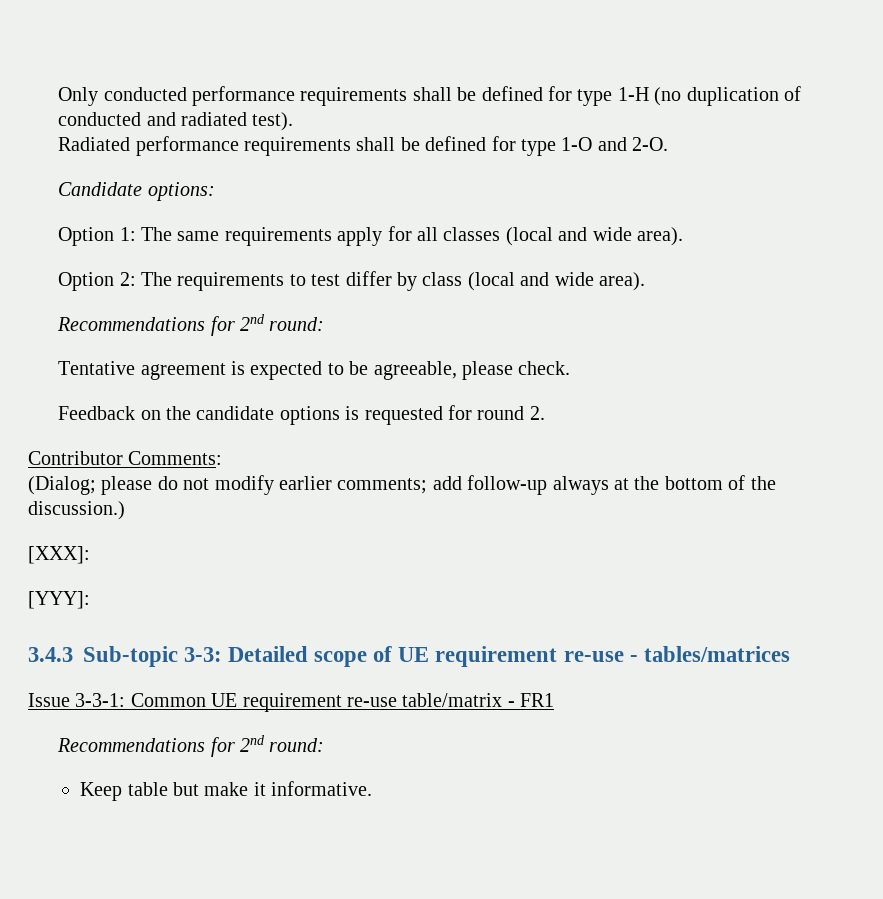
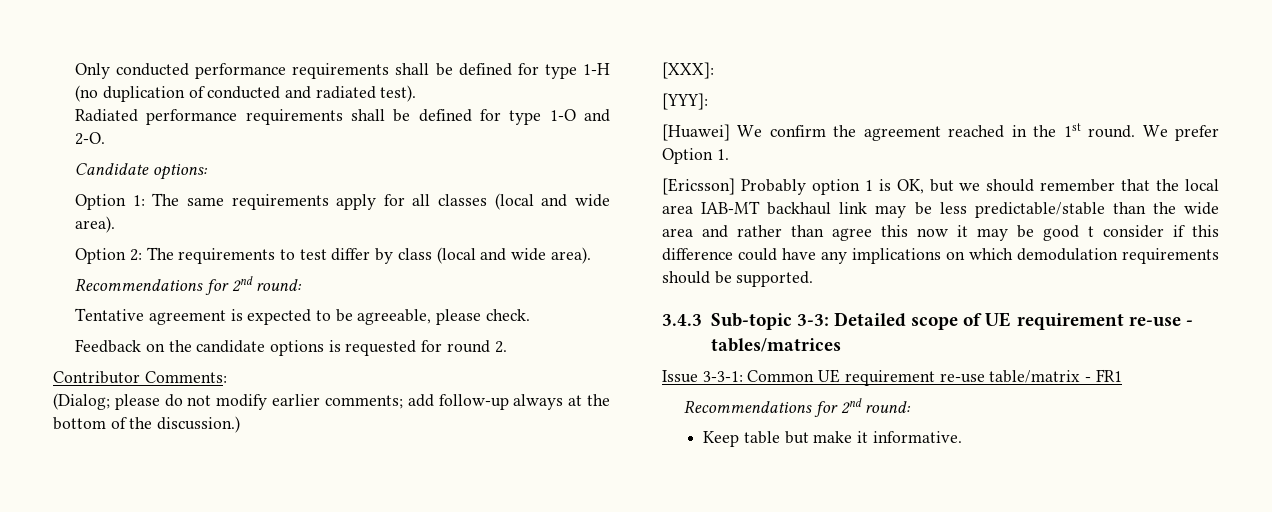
(90, 600) none -> [662,123,1219,141] [662,148,729,164] [662,178,1219,195] [662,201,1219,218] [662,225,1219,241] [662,248,1219,264] [662,271,814,287] // [Huawei] We confirm the agreement reached in the 1st round. We prefer Option 1. // [Ericsson] Probably option 1 is OK, but we should remember that the local area IAB-MT backhaul link may be less predictable/stable than the wide area and rather than agree this now it may be good t consider if this difference could have any implications on which demodulation requirements should be supported.

